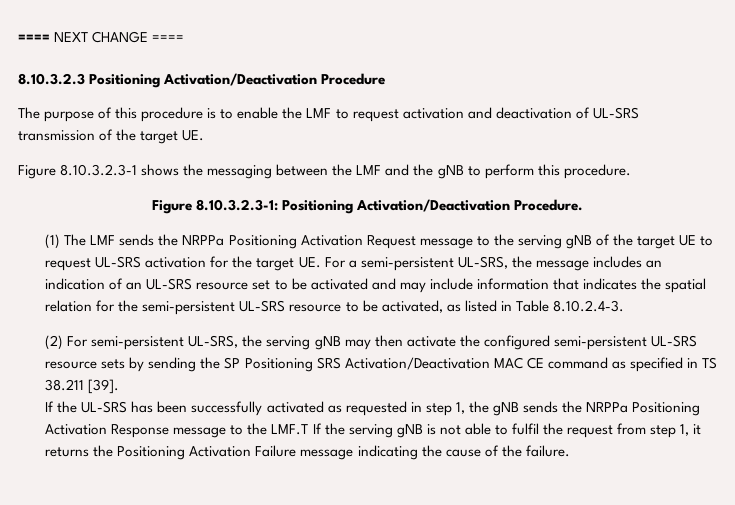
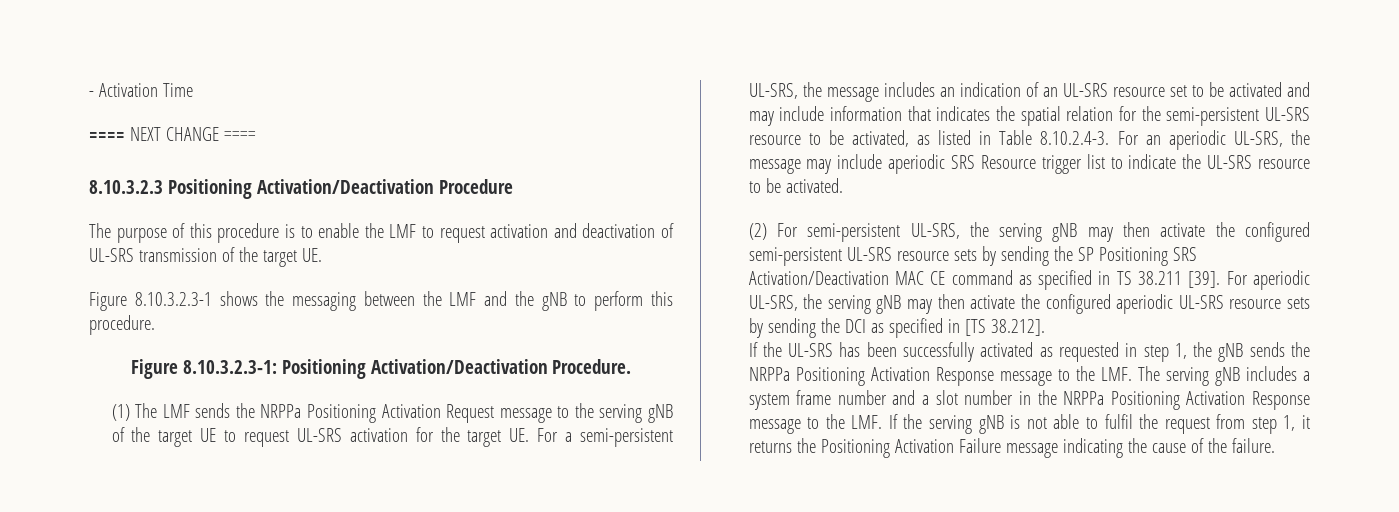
(18, 38) none -> [89,83,193,97] - Activation Time //
(624, 306) none -> [1117,130,1310,150] [748,154,1310,174] [748,178,843,193] For an aperiodic UL-SRS, the message may include aperiodic SRS Resource trigger list to indicate the UL-SRS resource to be activated.
(120, 386) none -> [1226,270,1310,290] [748,294,1310,314] [748,318,1045,338] For aperiodic UL-SRS, the serving gNB may then activate the configured aperiodic UL-SRS resource sets by sending the DCI as specified in [TS 38.212].
[271,424,309,435] LMF.T -> [1100,366,1310,386] [748,390,1310,410] [748,414,883,434] LMF. The serving gNB includes a system frame number and a slot number in the NRPPa Positioning Activation Response message to the LMF.

